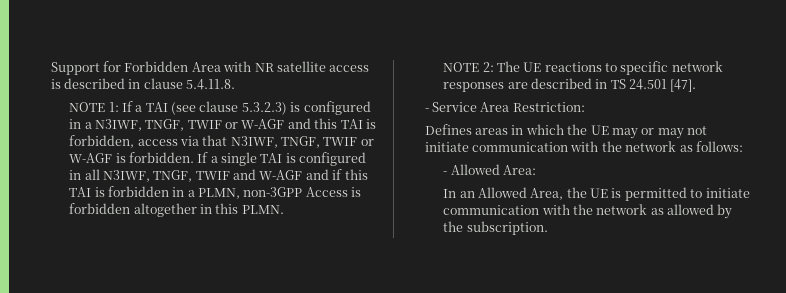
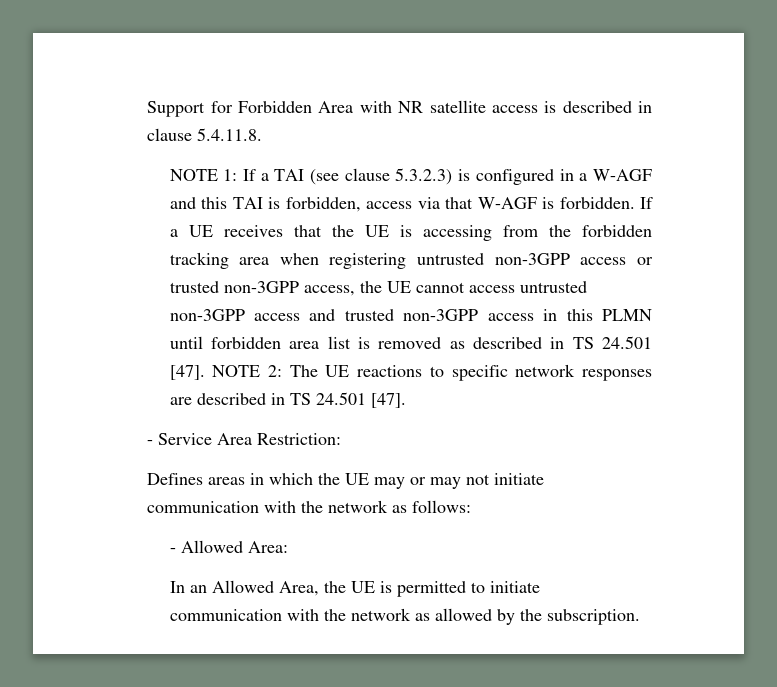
[94,119,239,131] N3IWF, TNGF, TWIF or -> (588, 177) none
[230,136,374,148] N3IWF, TNGF, TWIF or -> (474, 203) none
[221,152,367,166] [69,169,368,182] [69,186,362,199] [69,203,284,217] single TAI is configured in all N3IWF, TNGF, TWIF and W-AGF and if this TAI is forbidden in a PLMN, non-3GPP Access is forbidden altogether in this PLMN. // -> [188,225,653,241] [169,252,653,269] [169,281,587,296] [169,309,652,321] [169,336,653,349] [169,365,205,380] UE receives that the UE is accessing from the forbidden tracking area when registering untrusted non-3GPP access or trusted non-3GPP access, the UE cannot access untrusted non-3GPP access and trusted non-3GPP access in this PLMN until forbidden area list is removed as described in TS 24.501 [47].

